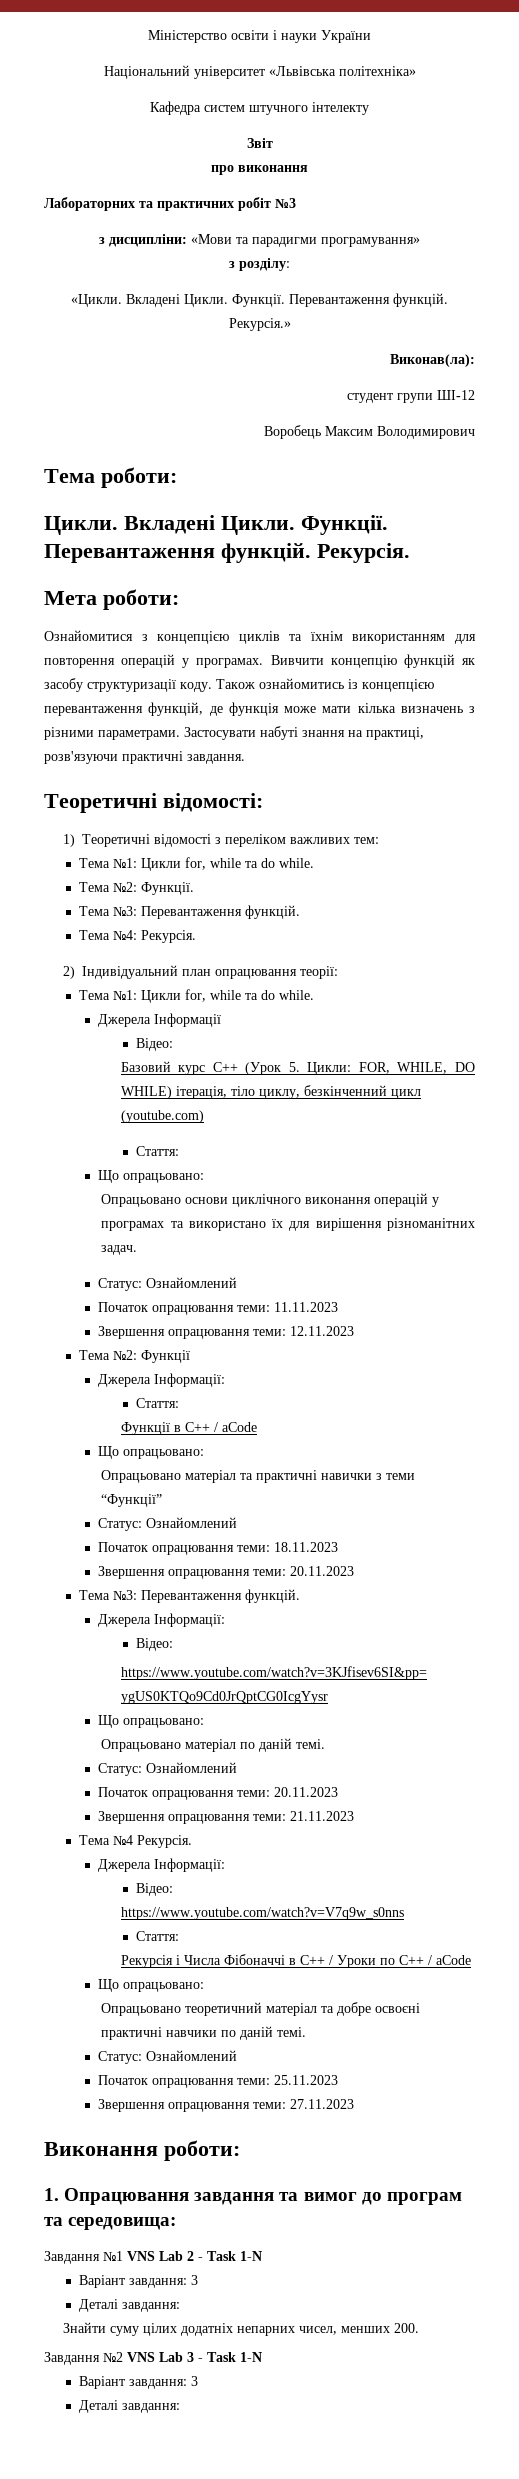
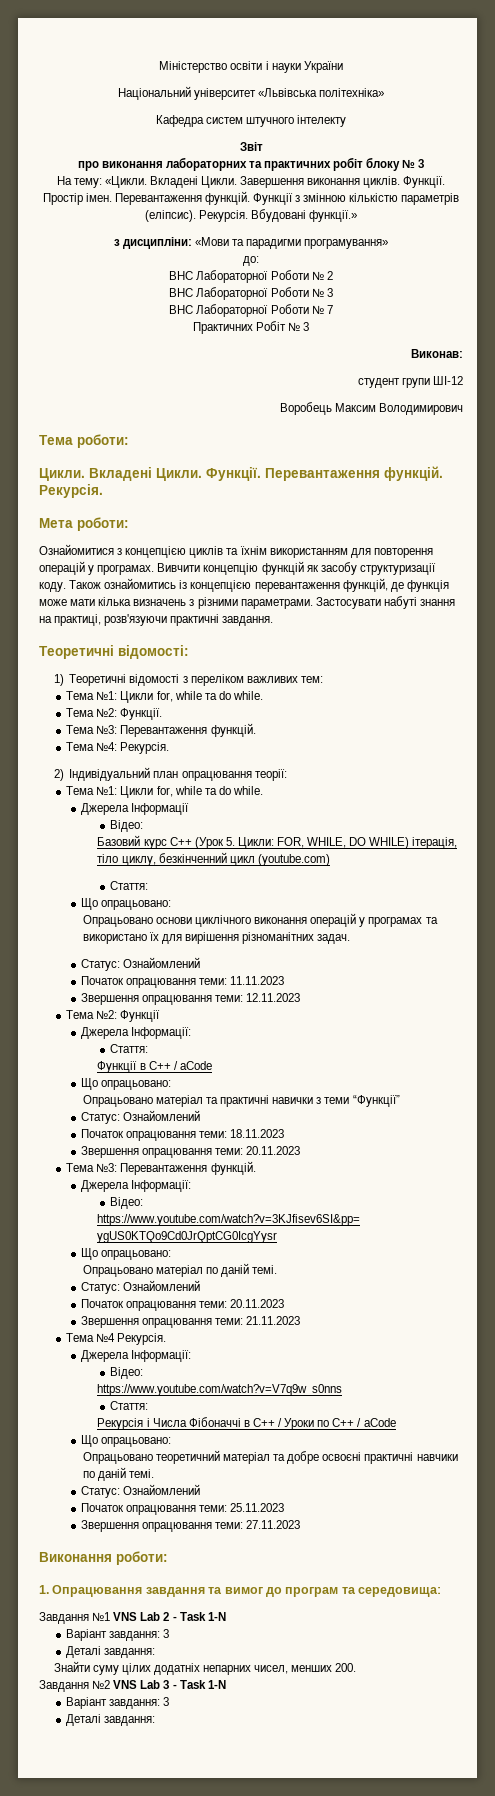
[44,197,135,211] // Лабораторних -> [165,157,247,171] лабораторних
[275,198,296,208] №3 -> [366,157,425,171] [56,176,446,188] [42,191,460,205] [144,209,358,222] блоку № 3 // На тему: «Цикли. Вкладені Цикли. Завершення виконання циклів. Функції. Простір імен. Перевантаження функцій. Функції з змінною кількістю параметрів (еліпсис). Рекурсія. Вбудовані функції.»
[229,258,290,271] [71,293,448,307] [228,318,291,331] [390,354,475,367] з розділу: // «Цикли. Вкладені Цикли. Функції. Перевантаження функцій. Рекурсія.» // Виконав(ла): -> [243,256,259,266] [169,270,333,283] [169,287,333,300] [169,304,333,317] [192,321,310,334] [411,349,463,358] до: // ВНС Лабораторної Роботи № 2 // ВНС Лабораторної Роботи № 3 // ВНС Лабораторної Роботи № 7 // Практичних Робіт № 3 // Виконав:

